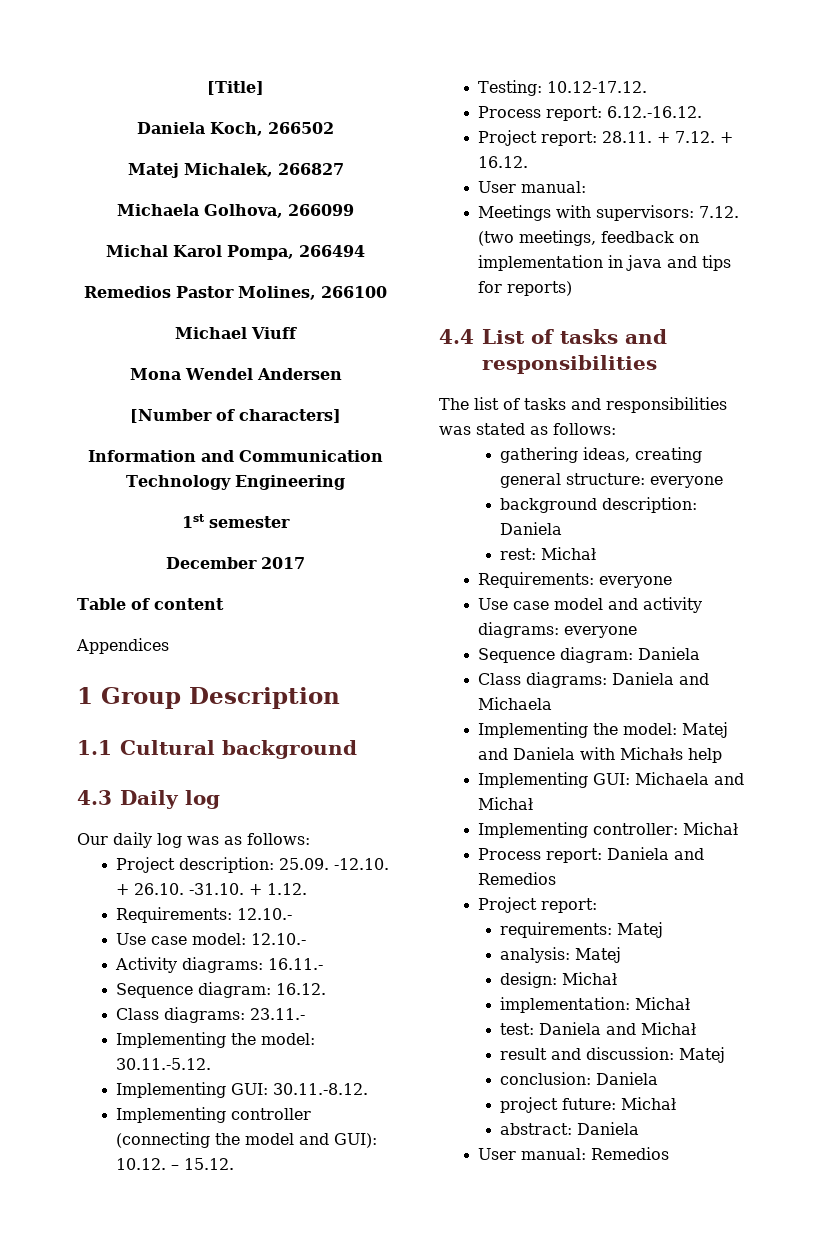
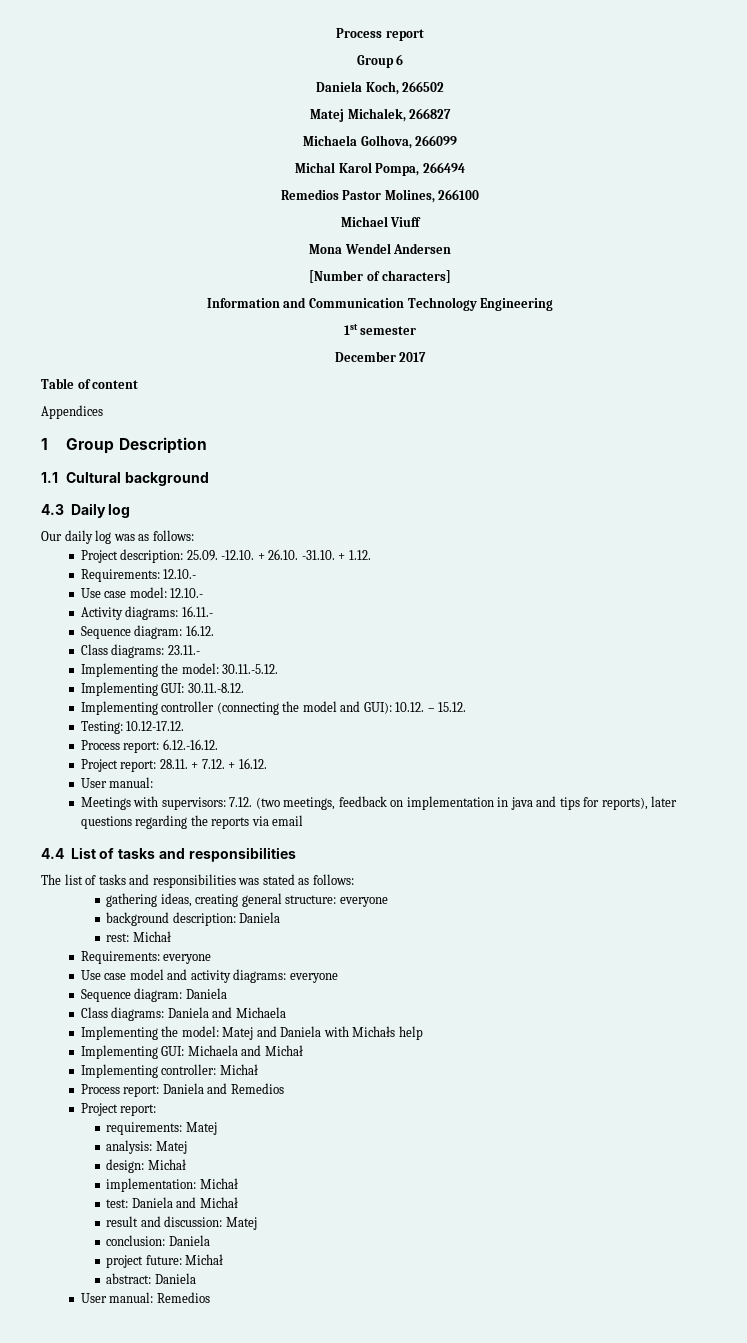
[207,81,264,95] [Title] -> [336,28,424,41] [356,54,404,68] Process report // Group 6
[507,281,573,296] reports) -> [601,796,678,810] [80,815,304,829] reports), later questions regarding the reports via email

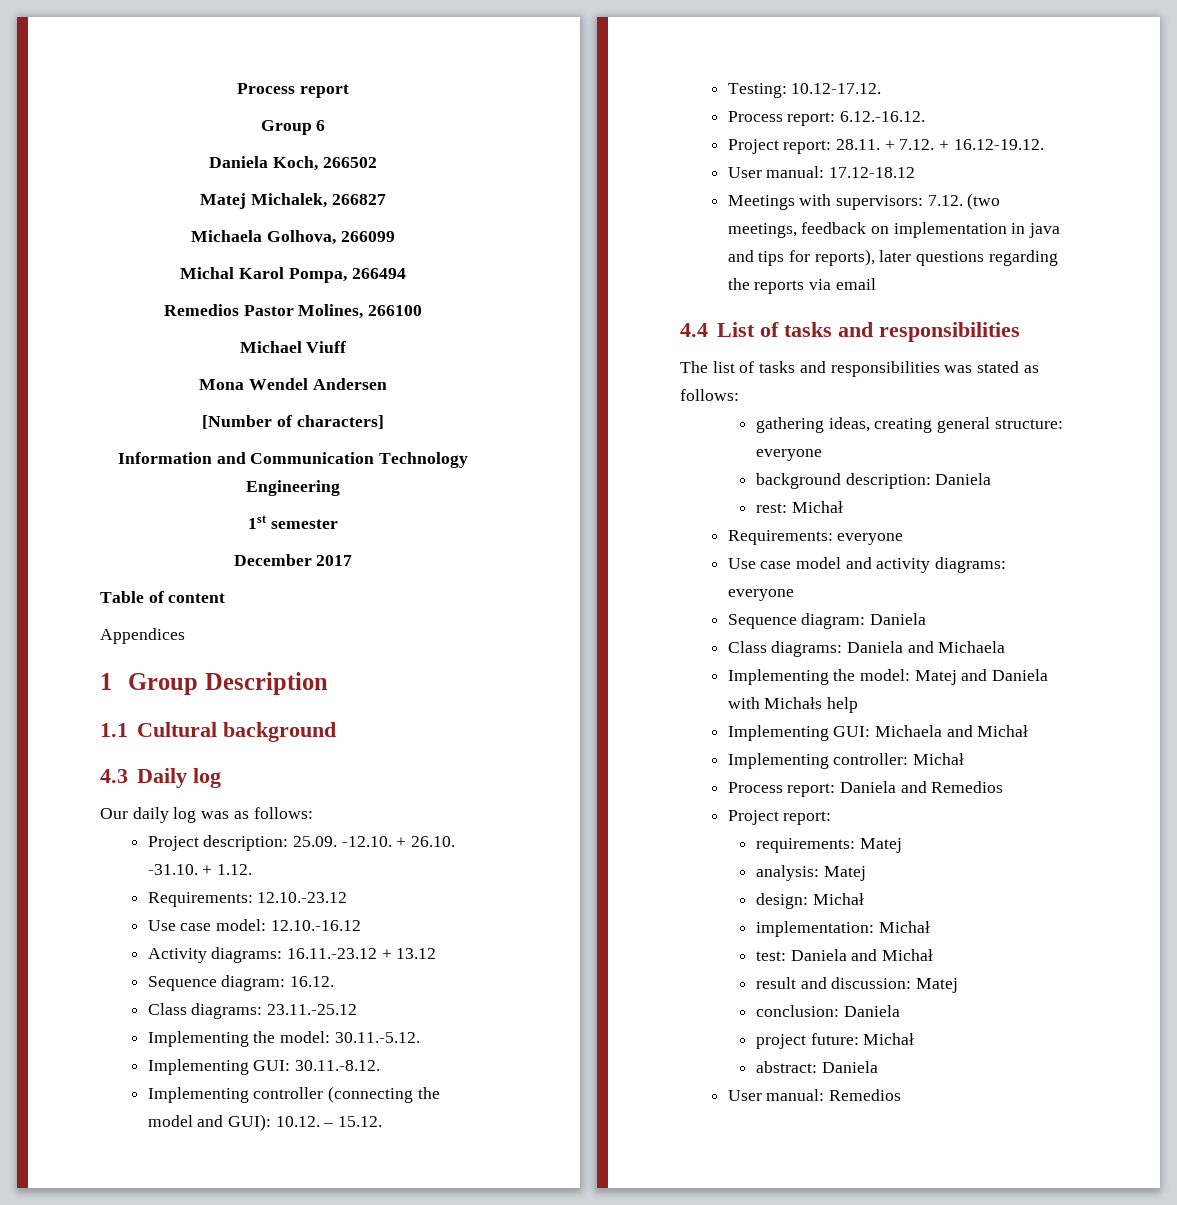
[163,569,197,579] 12.10.- -> [257,892,348,903] 12.10.-23.12
[170,588,204,598] 12.10.- -> [270,920,361,931] 12.10.-16.12
[181,606,213,617] 16.11.- -> [287,948,437,959] 16.11.-23.12 + 13.12
[167,645,200,655] 23.11.- -> [267,1004,358,1015] 23.11.-25.12
[238,758,267,769] [80,777,154,788] 16.12. // User manual: -> [953,139,1044,150] [727,166,916,178] 16.12-19.12. // User manual: 17.12-18.12

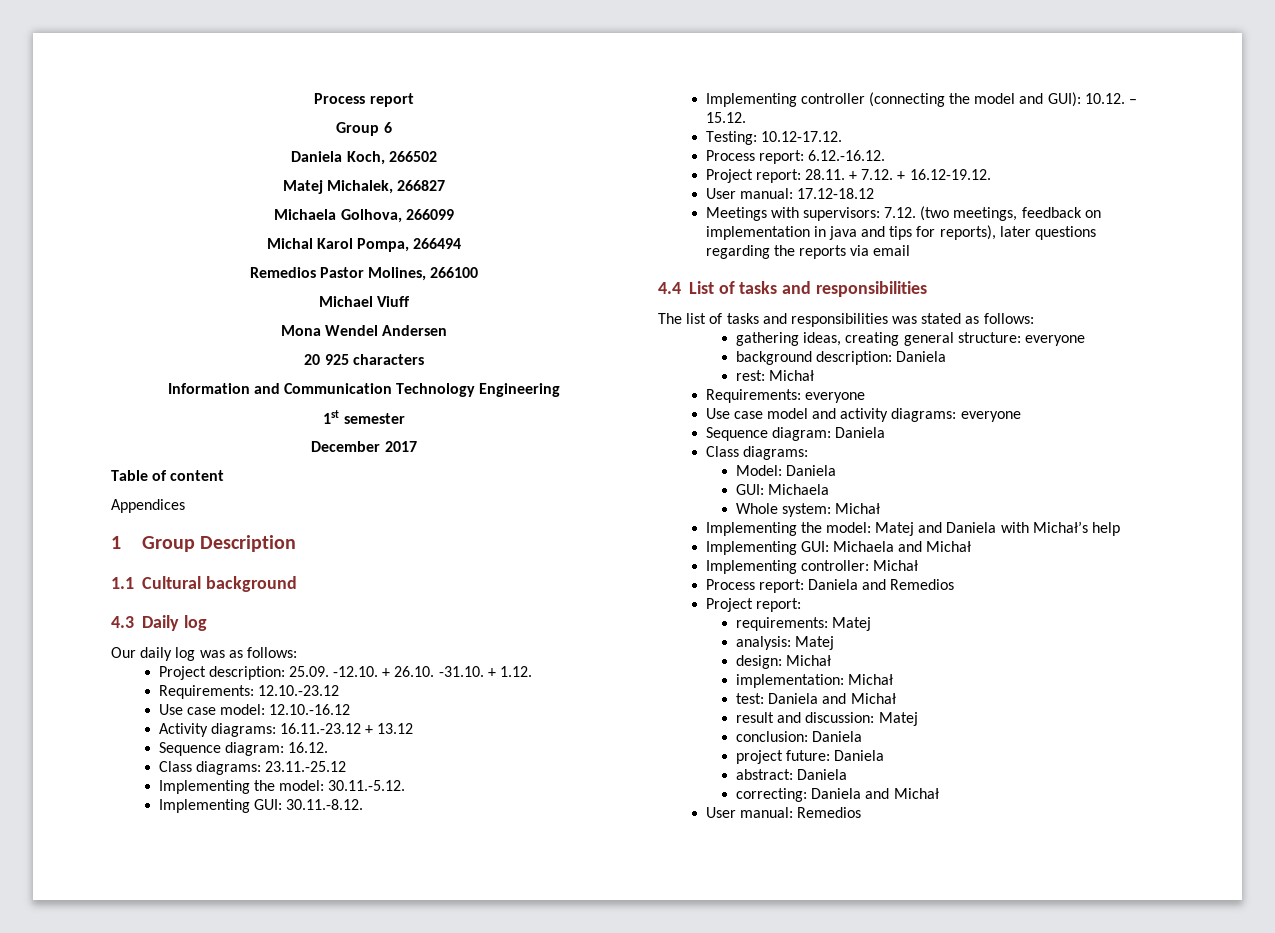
[202,415,384,429] [Number of characters] -> [304,354,424,365] 20 925 characters
[847,641,1006,653] Daniela and Michaela -> [736,465,837,476] [736,484,830,495] [736,503,881,517] // Model: Daniela // GUI: Michaela // Whole system: Michał
[764,697,823,709] Michałs -> [1032,521,1088,533] Michał’s
[863,1033,915,1045] Michał -> [834,750,885,761] Daniela
(878, 1067) none -> [736,788,939,802] // correcting: Daniela and Michał

